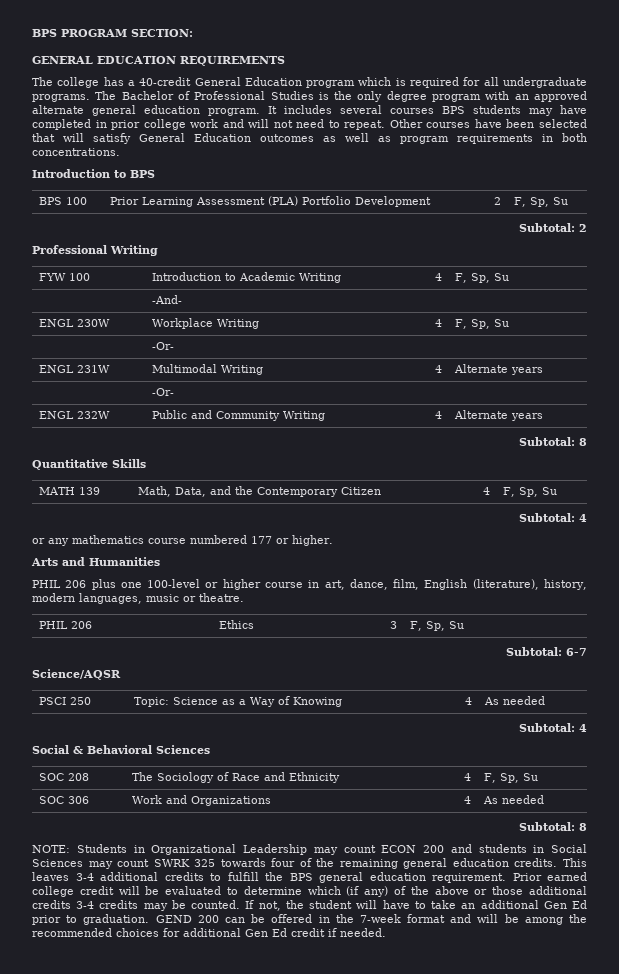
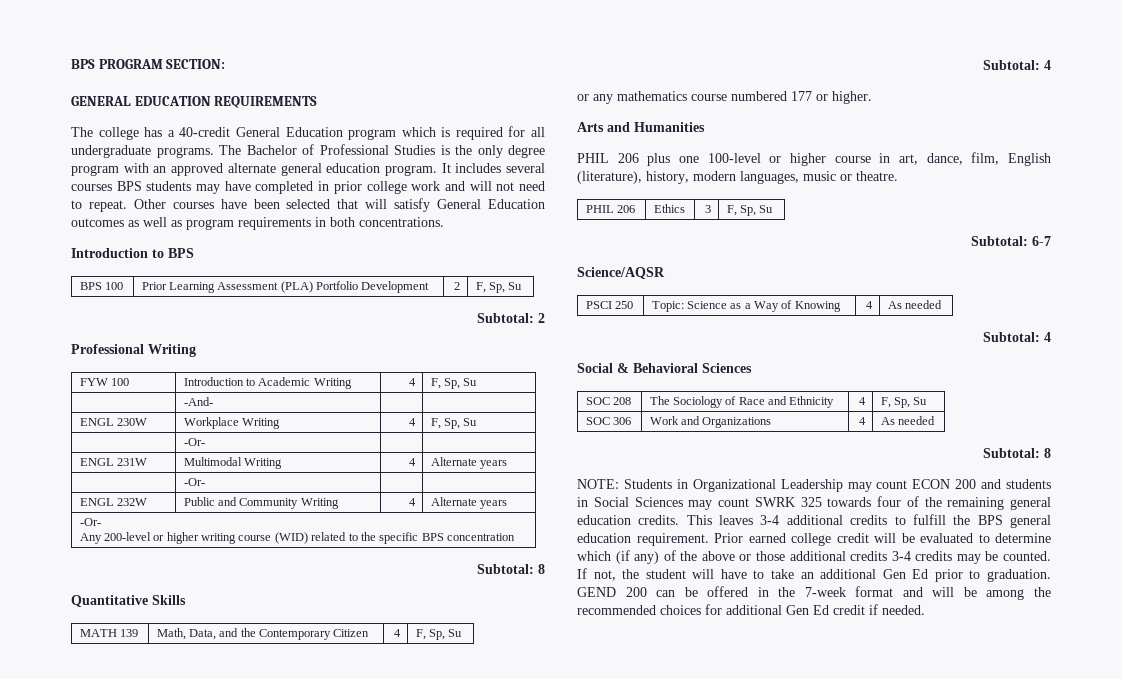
(543, 417) none -> [79,518,101,526] [79,532,516,544] // -Or- // Any 200-level or higher writing course (WID) related to the specific BPS concentration

